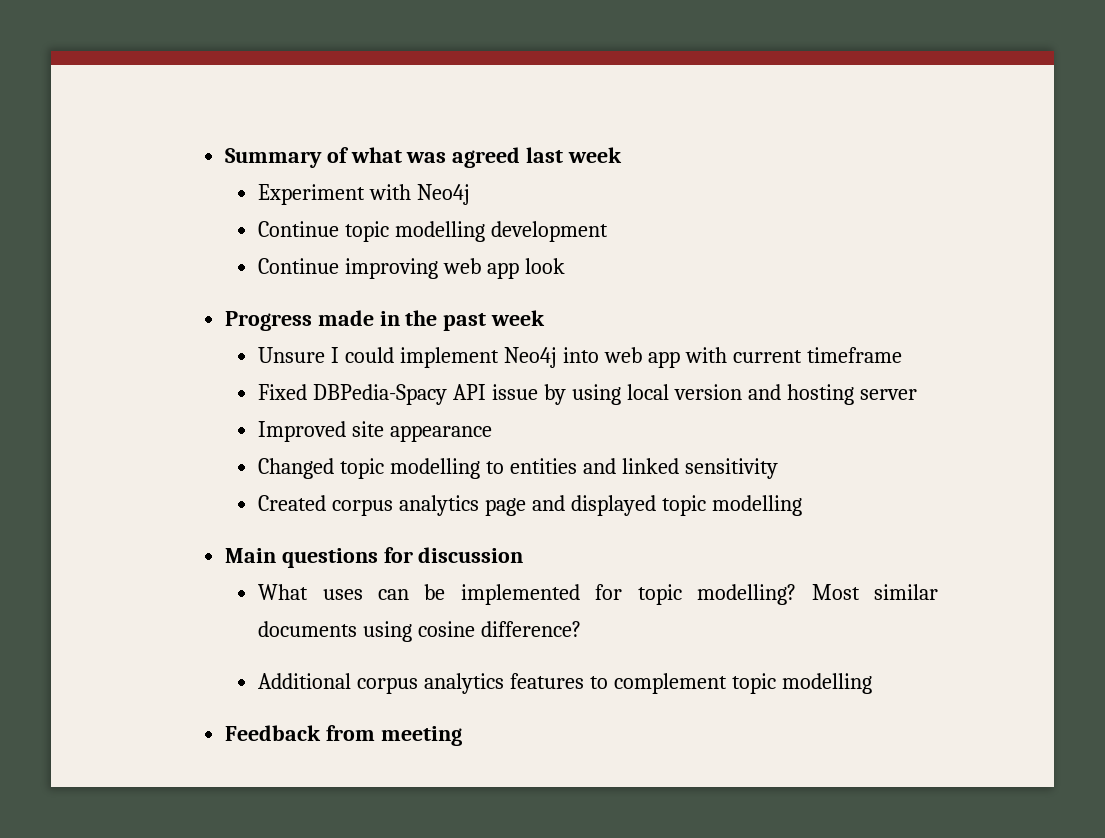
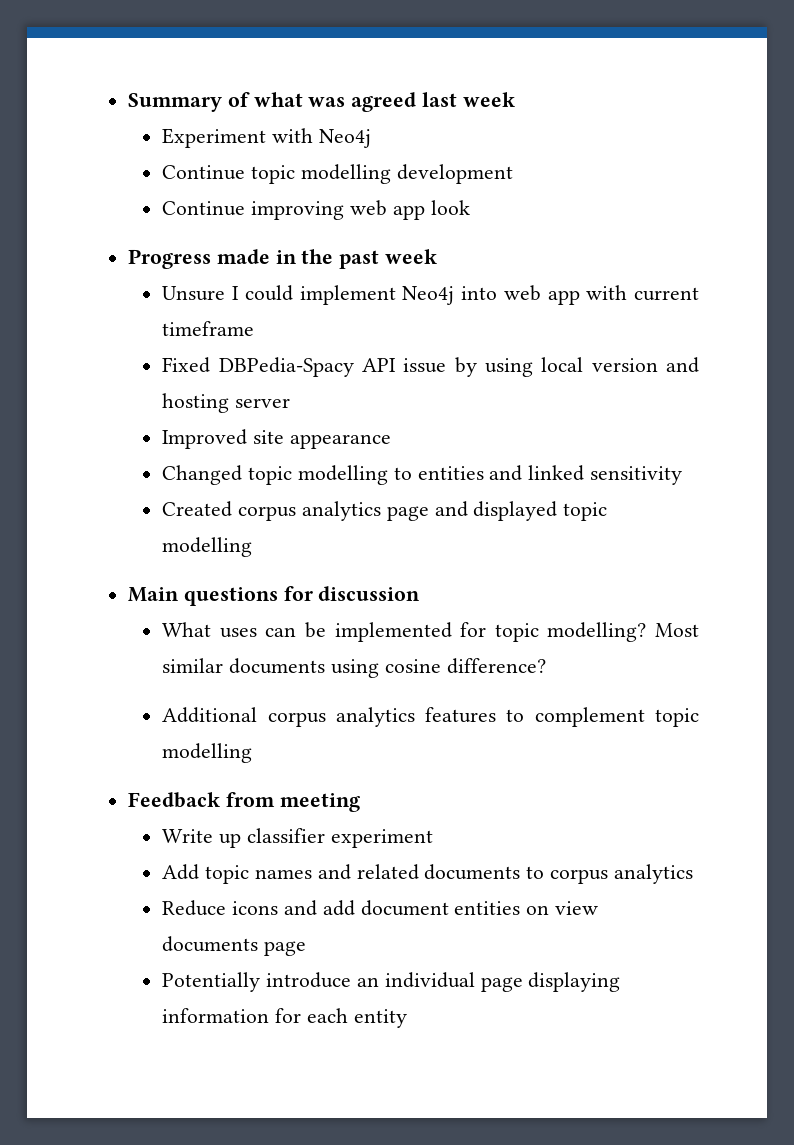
(462, 736) none -> [162,828,433,848] [162,864,693,884] [162,900,598,916] [162,936,307,956] [162,972,621,992] [162,1008,407,1028] // Write up classifier experiment // Add topic names and related documents to corpus analytics // Reduce icons and add document entities on view documents page // Potentially introduce an individual page displaying information for each entity

